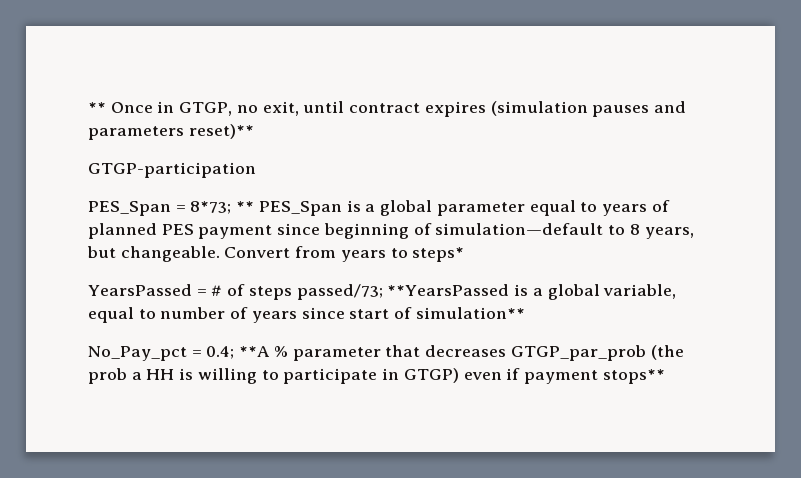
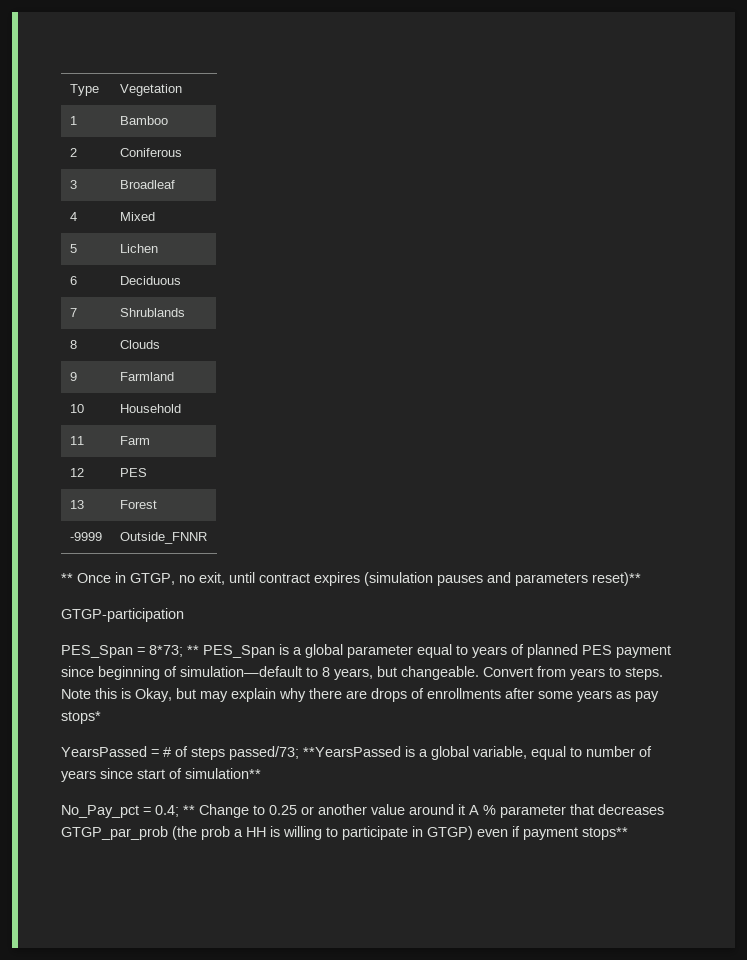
(88, 107) none -> [69,84,99,96] [119,84,182,96] [69,116,77,125] [119,116,168,125] [69,148,77,157] [119,148,182,157] [69,180,77,189] [119,180,175,189] [69,212,77,221] [119,212,155,221] [69,244,77,253] [119,244,158,253] [69,276,77,285] [119,276,181,285] [69,308,77,317] [119,308,185,317] [69,340,77,349] [119,340,160,349] [69,372,77,381] [119,372,174,381] [69,404,84,413] [119,404,181,413] [69,436,84,445] [119,436,150,445] [69,468,84,477] [119,468,147,477] [69,500,84,509] [119,500,157,509] [69,532,102,541] [119,532,207,544] Type | Vegetation // 1 | Bamboo // 2 | Coniferous // 3 | Broadleaf // 4 | Mixed // 5 | Lichen // 6 | Deciduous // 7 | Shrublands // 8 | Clouds // 9 | Farmland // 10 | Household // 11 | Farm // 12 | PES // 13 | Forest // -9999 | Outside_FNNR //
[412,247,465,262] steps* -> [625,667,663,680] [61,688,659,702] [61,711,101,724] steps. Note this is Okay, but may explain why there are drops of enrollments after some years as pay stops*
[239,346,271,357] **A -> [183,804,479,818] ** Change to 0.25 or another value around it A

